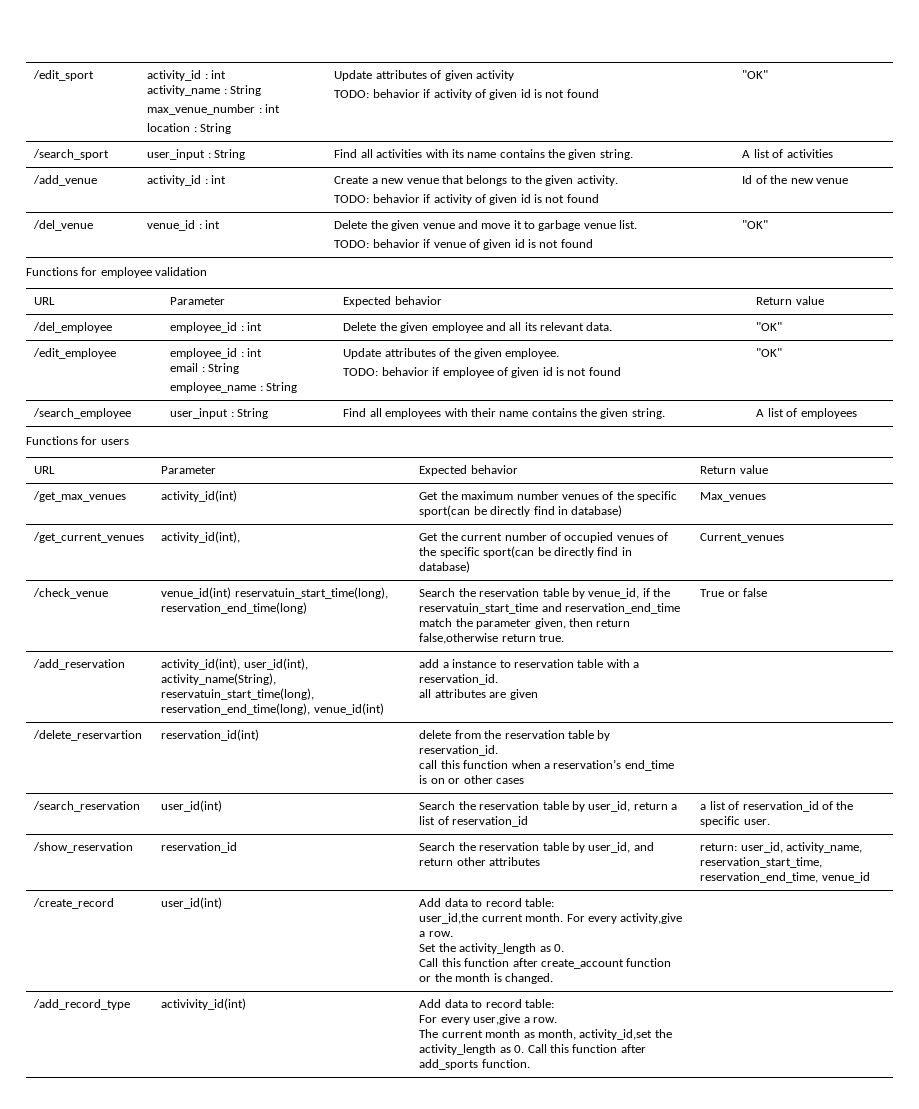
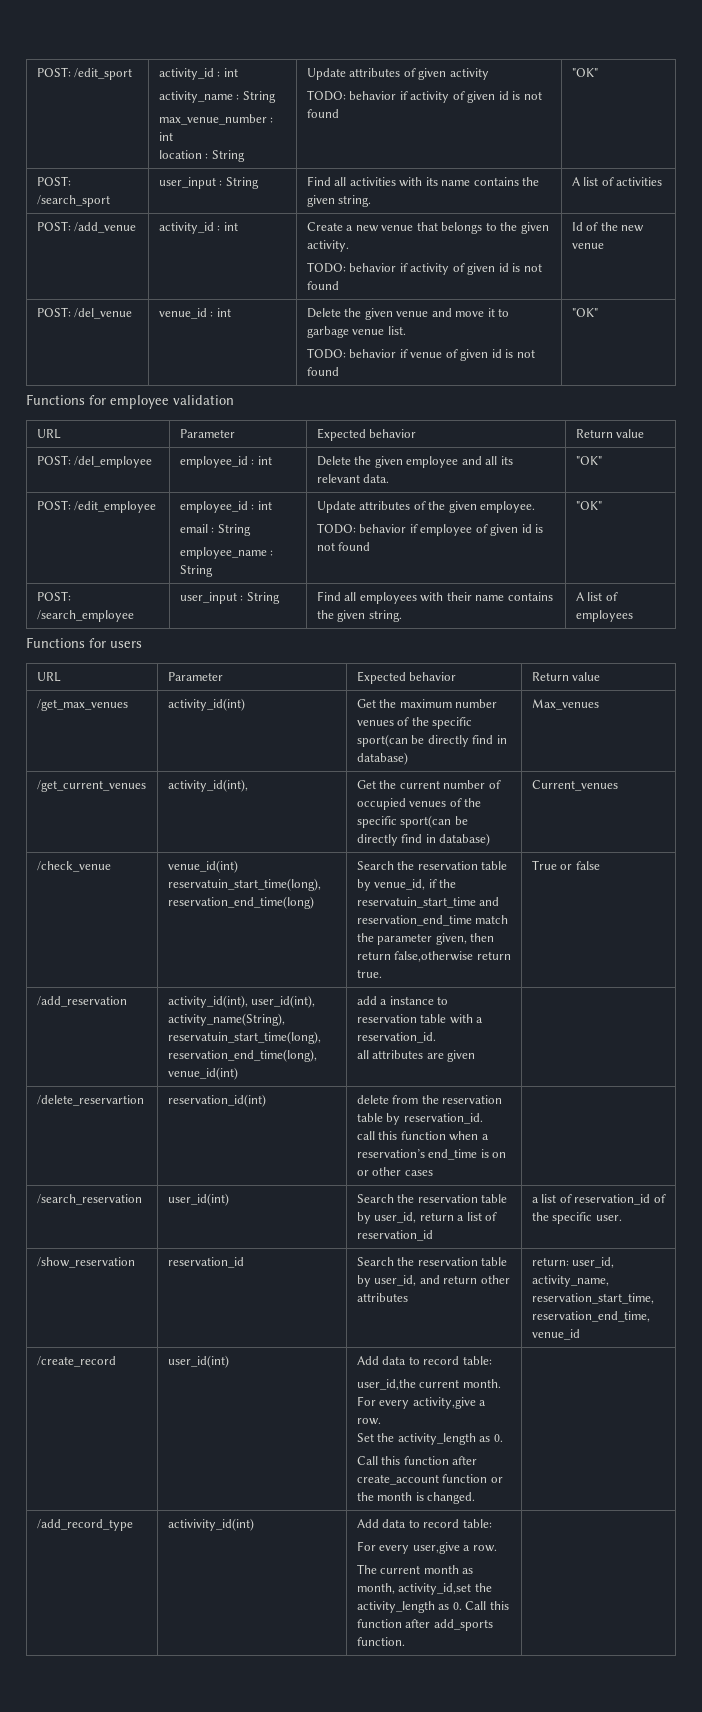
(33, 75) none -> [36,67,71,77] POST:
(769, 74) none -> [36,176,71,186] POST:
(833, 153) none -> [36,221,71,231] POST:
(848, 181) none -> [36,307,71,317] POST:
(824, 300) none -> [36,455,71,465] POST:
(783, 326) none -> [36,500,71,510] POST:
(783, 352) none -> [36,591,71,601] POST:

